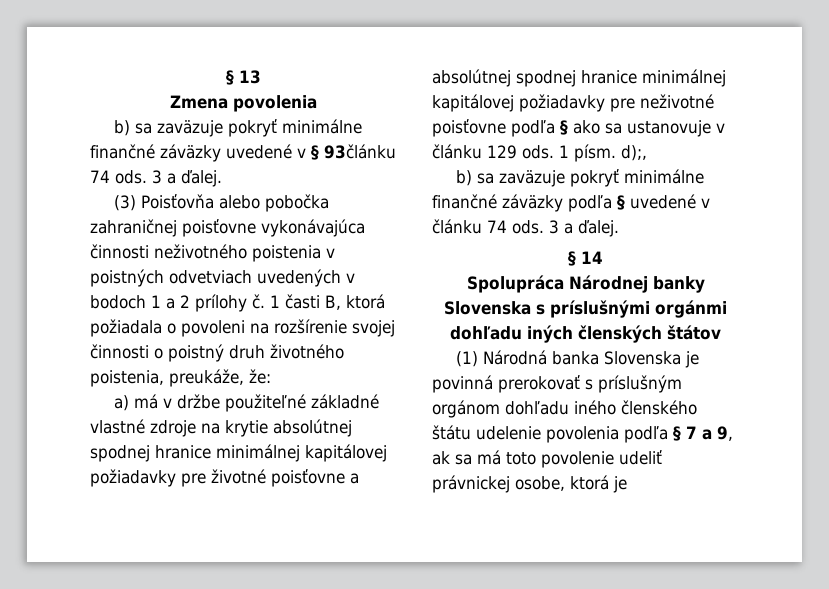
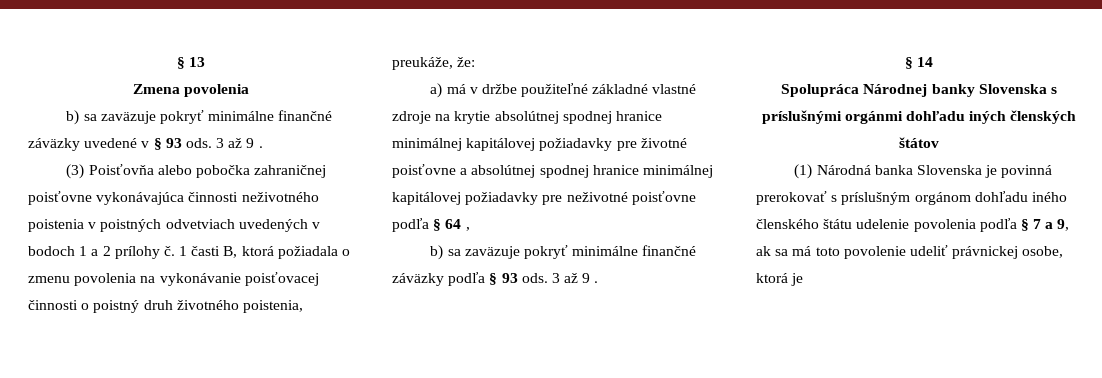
[324,144,396,159] [90,170,222,187] 93článku 74 ods. 3 a ďalej. -> [165,138,263,148] 93 ods. 3 až 9 .
[181,319,395,337] povoleni na rozšírenie svojej -> [28,272,319,286] zmenu povolenia na vykonávanie poisťovacej
[573,120,725,137] [432,144,647,162] ako sa ustanovuje v článku 129 ods. 1 písm. d);, -> [445,219,470,231] 64 ,
[630,194,710,209] [432,219,619,237] uvedené v článku 74 ods. 3 a ďalej. -> [501,273,599,283] 93 ods. 3 až 9 .

